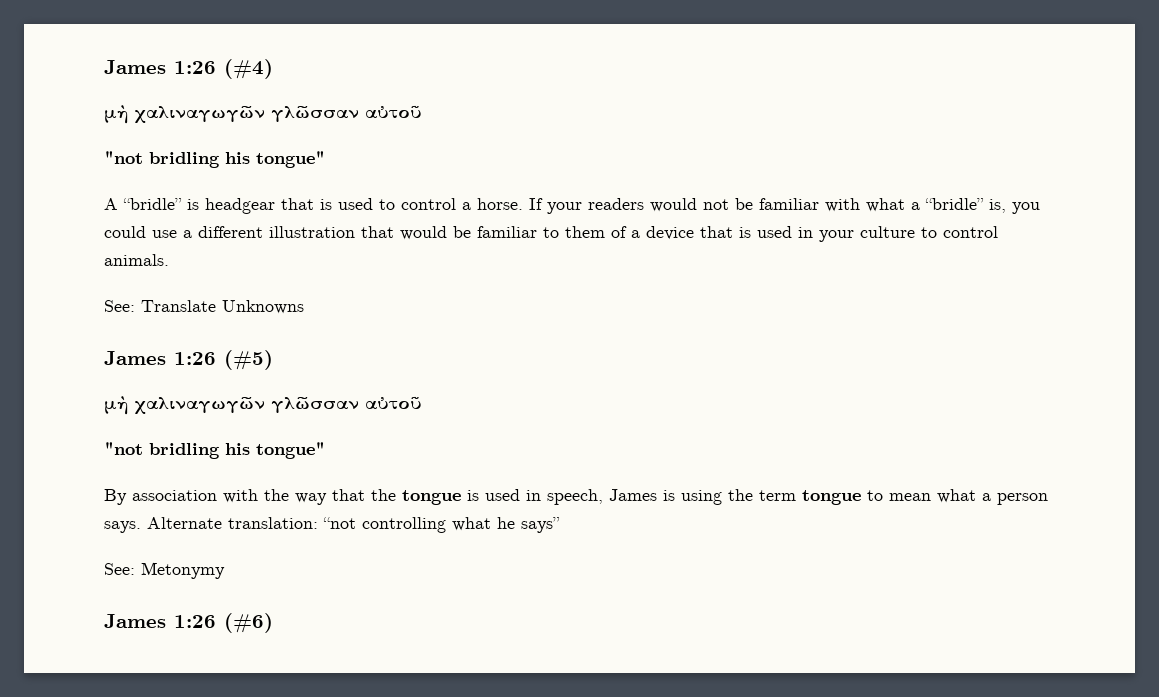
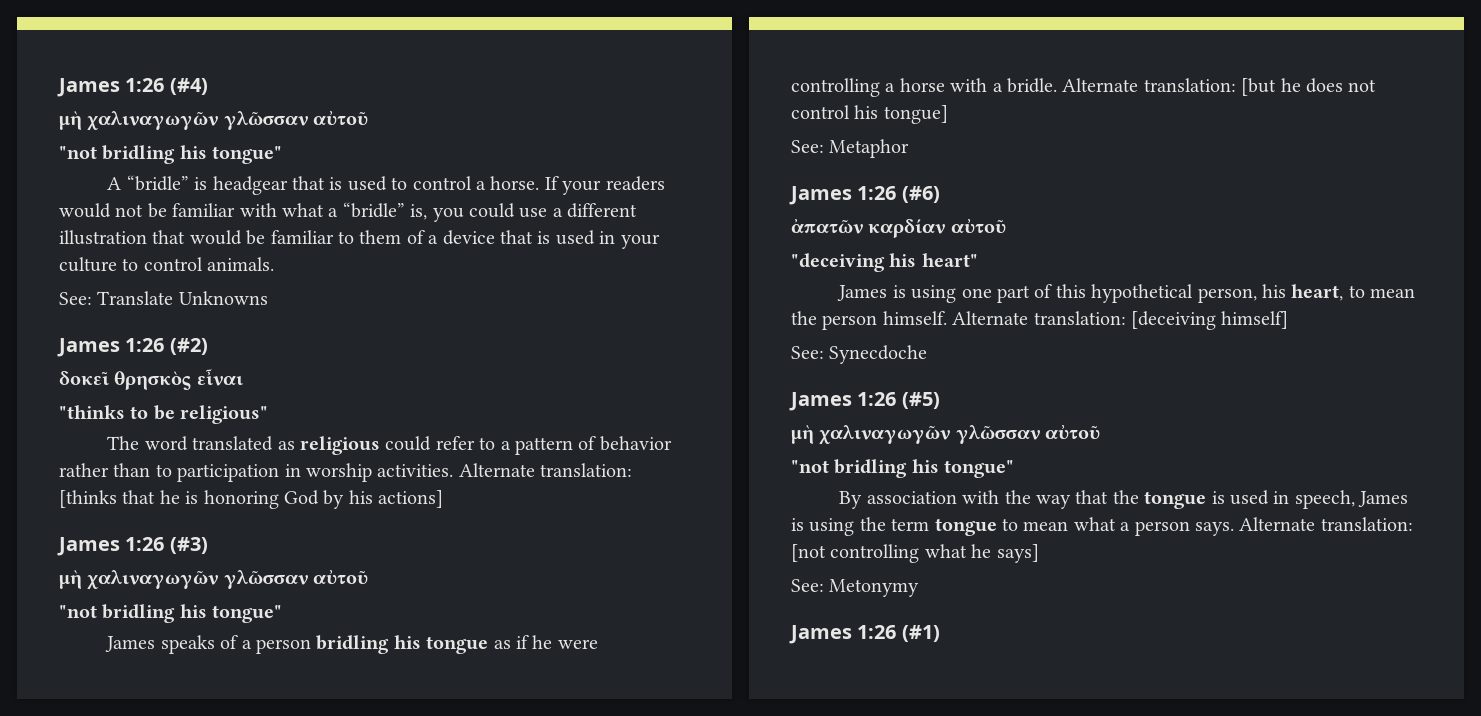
(304, 307) none -> [57,338,208,357] [59,368,243,390] [59,405,269,424] [107,436,672,455] [59,463,633,482] [59,490,444,509] [57,537,208,556] [59,570,369,590] [59,604,283,623] [105,635,598,654] [791,78,1377,97] [791,105,948,124] [791,139,910,158] [789,186,940,205] [791,219,1006,238] [791,253,978,272] [837,284,1416,303] [791,311,1289,330] [791,345,928,364] // James 1:26 (#2) // δοκεῖ θρησκὸς εἶναι // "thinks to be religious" // The word translated as religious could refer to a pattern of behavior rather than to participation in worship activities. Alternate translation: [thinks that he is honoring God by his actions] // James 1:26 (#3) // μὴ χαλιναγωγῶν γλῶσσαν αὐτοῦ // "not bridling his tongue" // James speaks of a person bridling his tongue as if he were controlling a horse with a bridle. Alternate translation: [but he does not control his tongue] // See: Metaphor // James 1:26 (#6) // ἀπατῶν καρδίαν αὐτοῦ // "deceiving his heart" // James is using one part of this hypothetical person, his heart, to mean the person himself. Alternate translation: [deceiving himself] // See: Synecdoche
[323,517,356,529] “not -> [791,544,826,562] [not
[521,517,560,533] says” -> [996,544,1039,563] says]
[224,613,273,633] (#6) -> [901,625,940,642] (#1)

